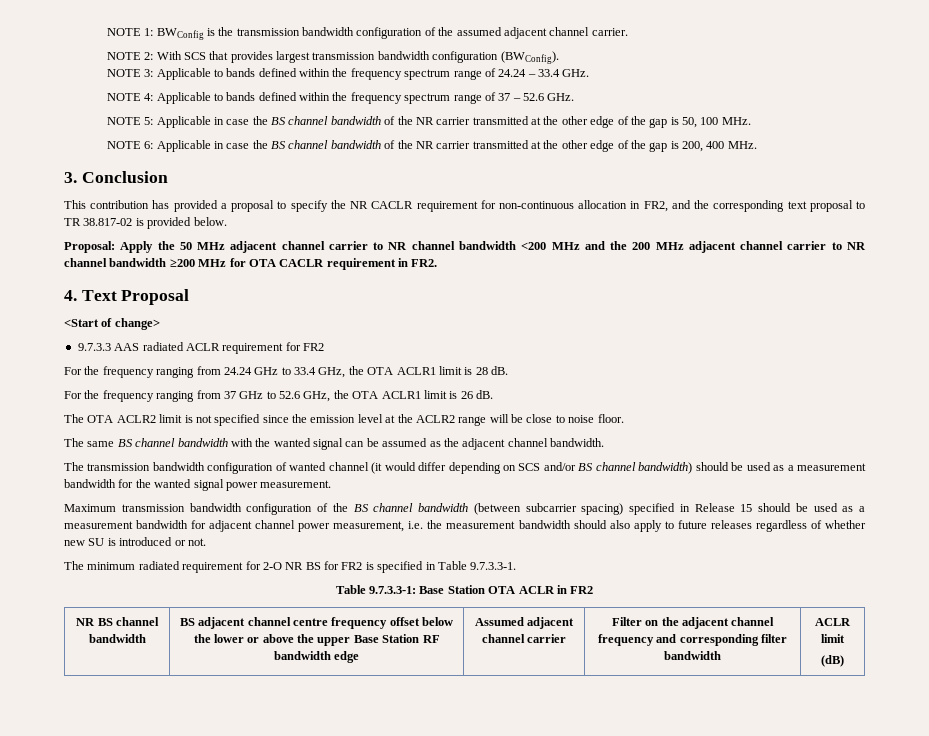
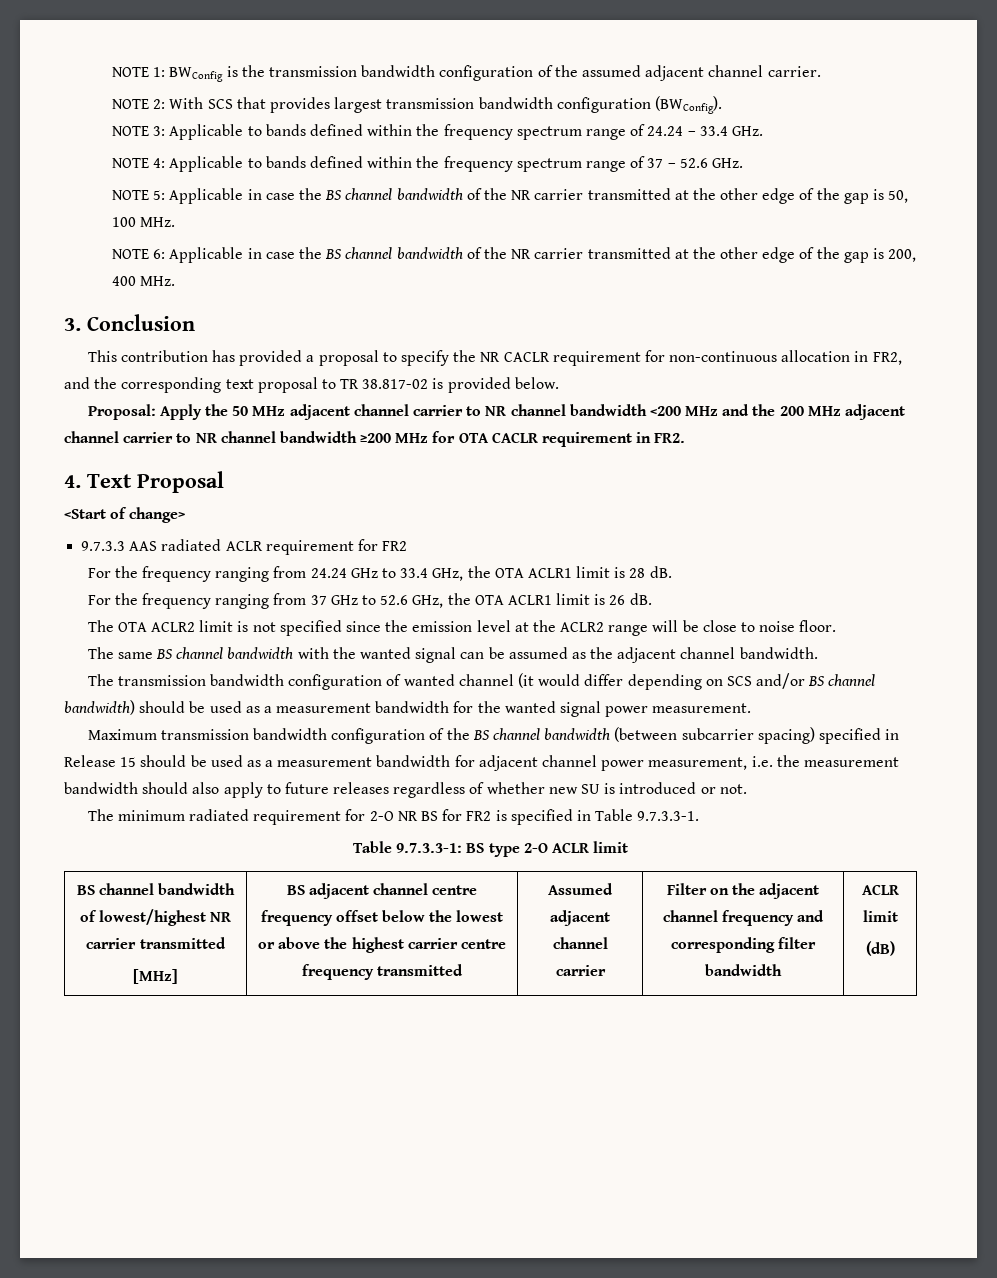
[419,585,594,594] [76,617,159,626] [88,634,146,643] Base Station OTA ACLR in FR2 // NR BS channel bandwidth -> [466,841,629,857] [76,883,236,895] [79,909,232,926] [86,937,226,949] [133,969,178,984] BS type 2-O ACLR limit // BS channel bandwidth of lowest/highest NR carrier transmitted // [MHz]
[213,634,244,643] lower -> [456,910,504,922] lowest
[317,634,440,646] [273,651,360,663] upper Base Station RF bandwidth edge -> [351,937,506,953] [301,964,464,980] highest carrier centre frequency transmitted

